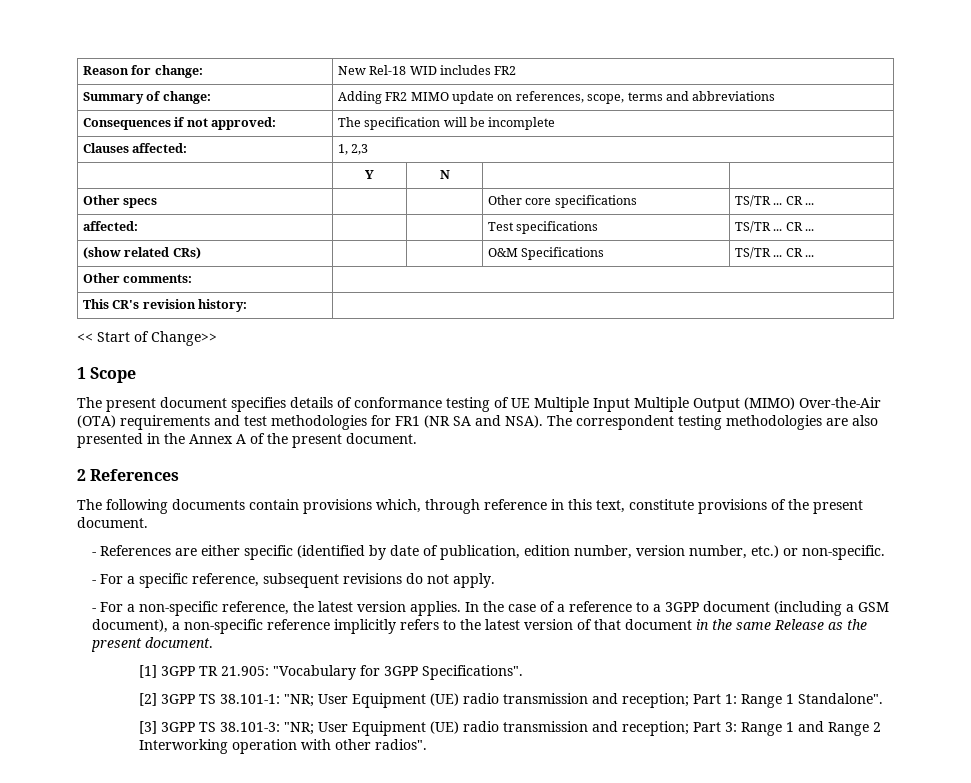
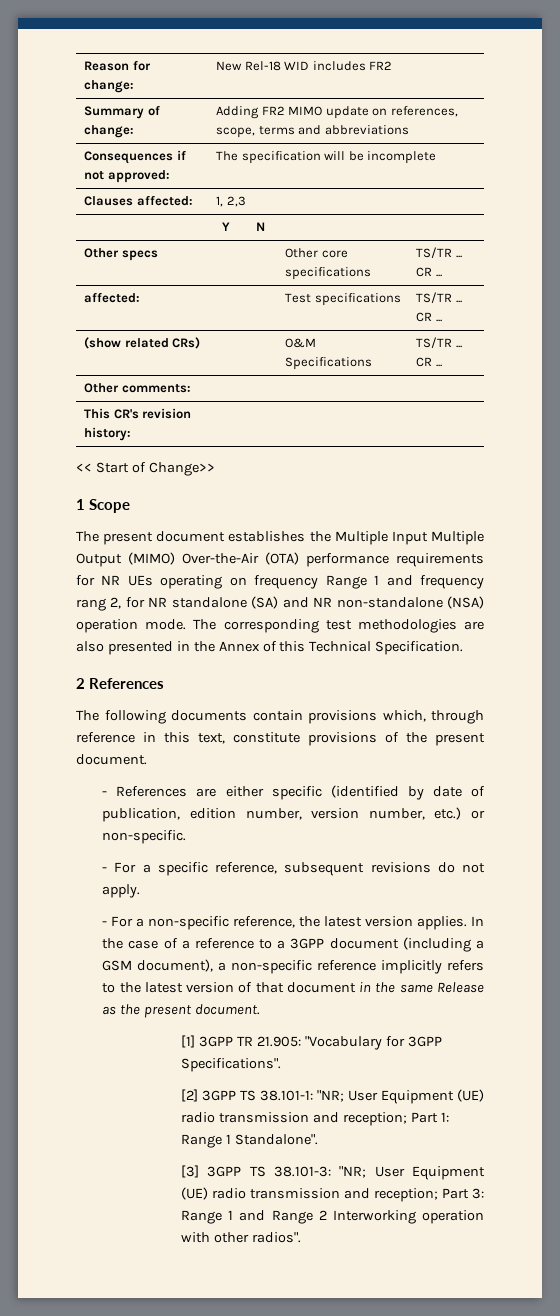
[231,397,530,412] specifies details of conformance testing of UE -> [228,531,331,542] establishes the
[120,415,722,430] requirements and test methodologies for FR1 (NR SA and NSA). The correspondent testing -> [306,553,484,567] [76,575,485,589] [76,596,485,611] [76,619,352,633] performance requirements for NR UEs operating on frequency Range 1 and frequency rang 2, for NR standalone (SA) and NR non-standalone (NSA) operation mode. The corresponding test
[236,433,417,448] A of the present document. -> [262,641,464,655] of this Technical Specification.

